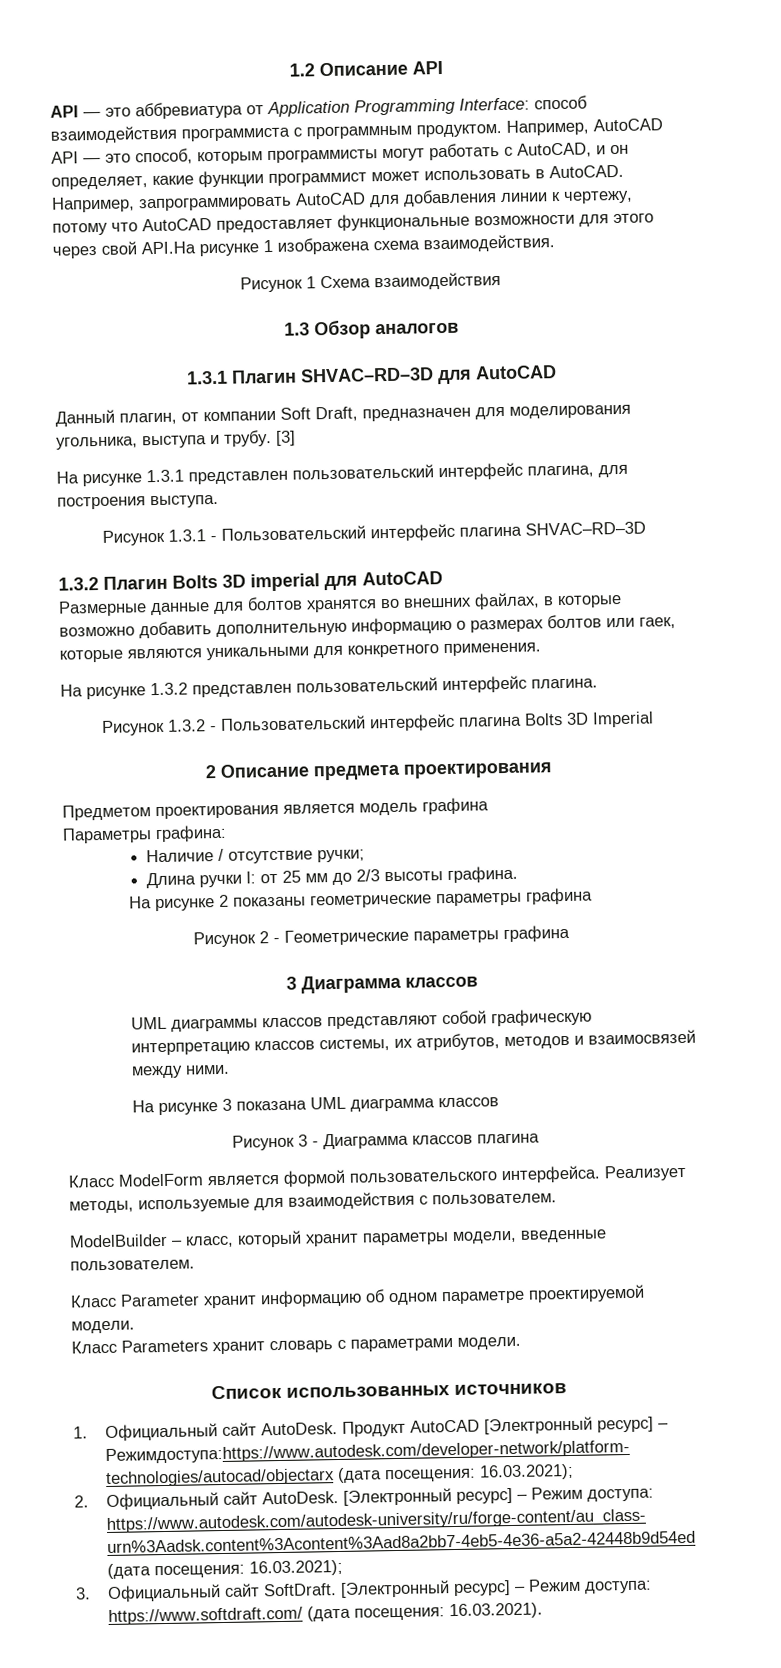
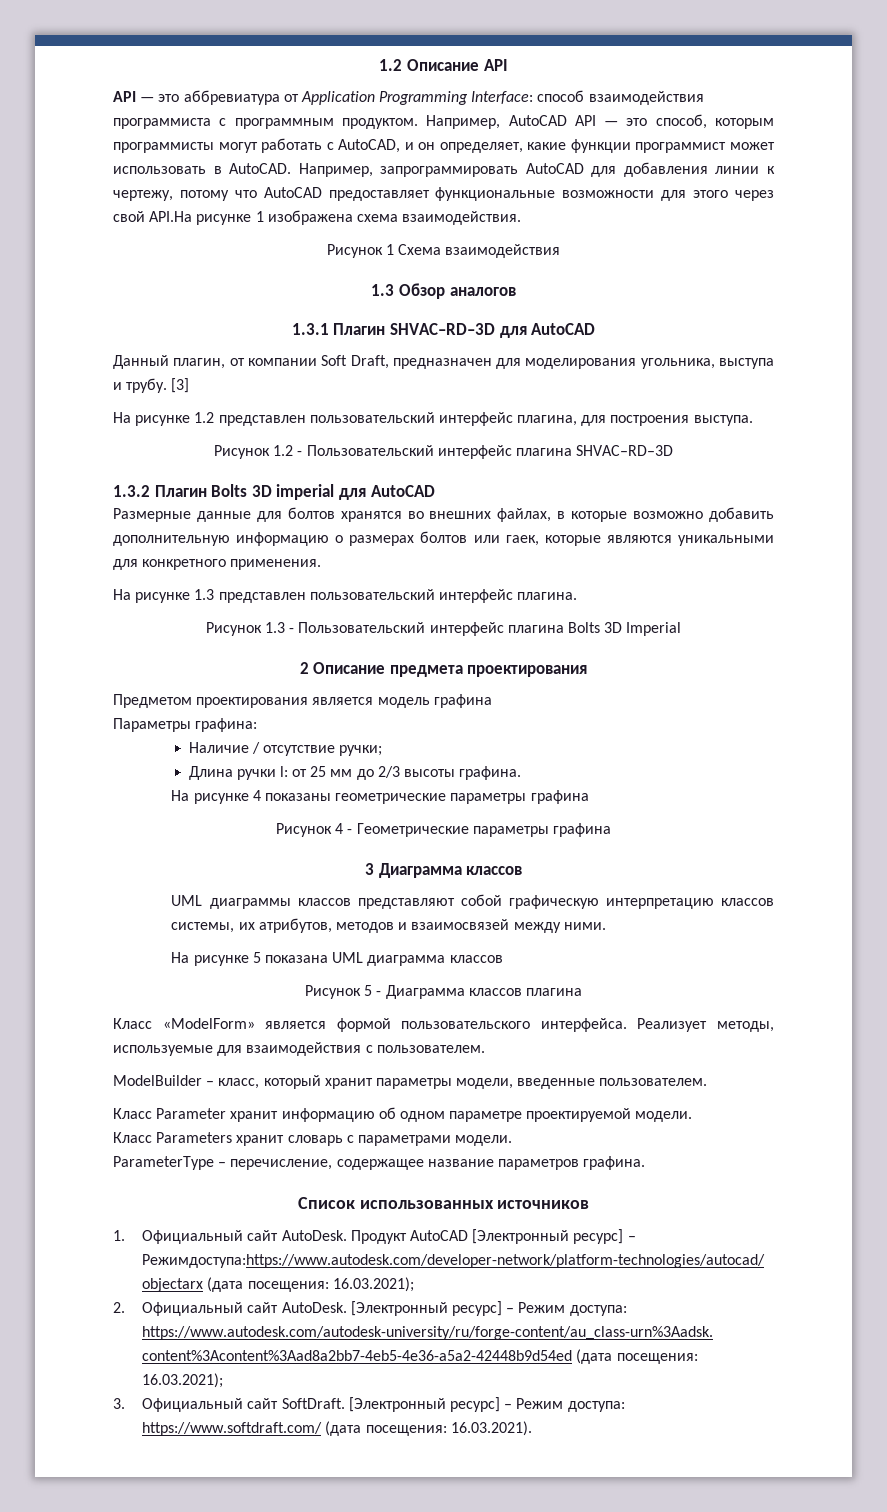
[146,469,184,483] 1.3.1 -> [194,412,215,423] 1.2
[168,529,206,542] 1.3.1 -> [273,445,294,456] 1.2
[150,682,188,696] 1.3.2 -> [194,589,215,600] 1.3
[167,719,206,732] 1.3.2 -> [264,622,285,633] 1.3
[218,894,229,907] 2 -> [252,790,261,801] 4
[259,931,269,944] 2 -> [335,823,344,834] 4
[221,1098,232,1111] 3 -> [252,952,261,963] 5
[297,1134,308,1147] 3 -> [364,985,373,996] 5
[118,1173,204,1187] ModelForm -> [162,1018,255,1029] «ModelForm»
(521, 1343) none -> [113,1156,646,1170] // ParameterType – перечисление, содержащее название параметров графина.

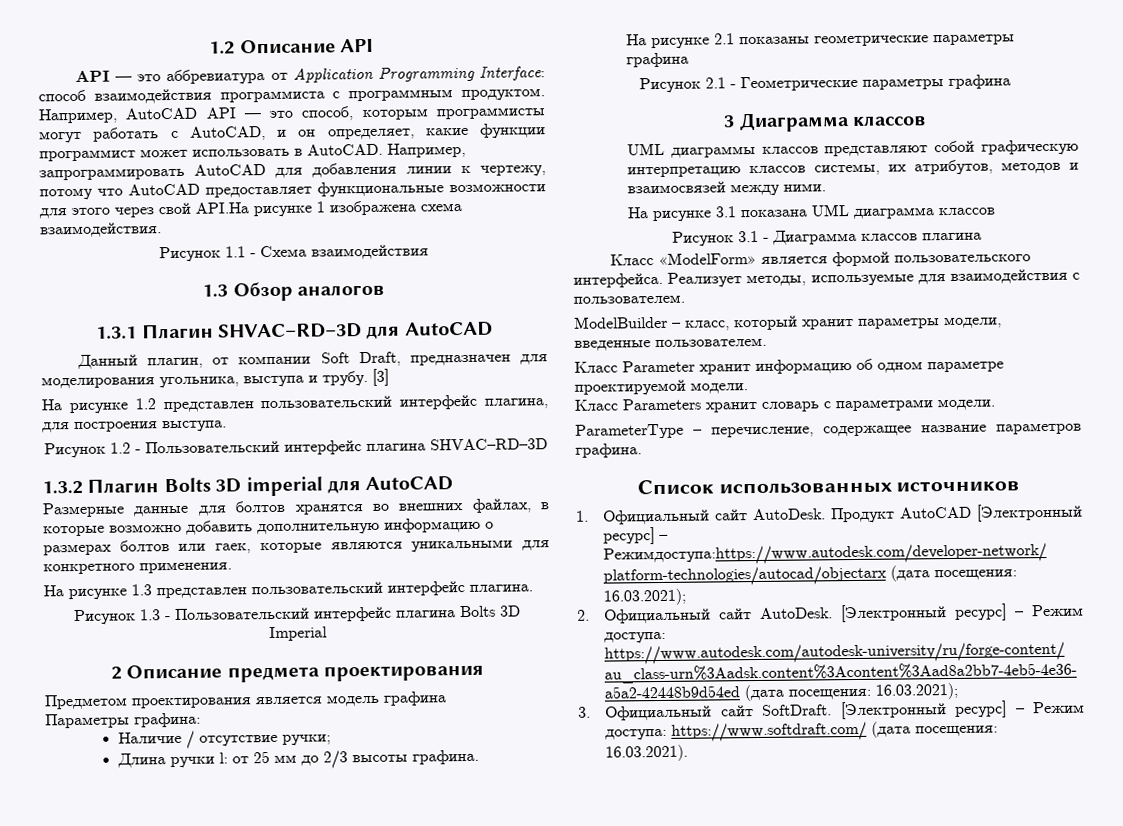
[385,244,394,255] 1 -> [224,246,256,258] 1.1 -
[252,790,261,801] 4 -> [713,33,735,45] 2.1
[335,823,344,834] 4 -> [704,77,726,89] 2.1
[252,952,261,963] 5 -> [714,206,736,218] 3.1
[364,985,373,996] 5 -> [737,230,759,243] 3.1

